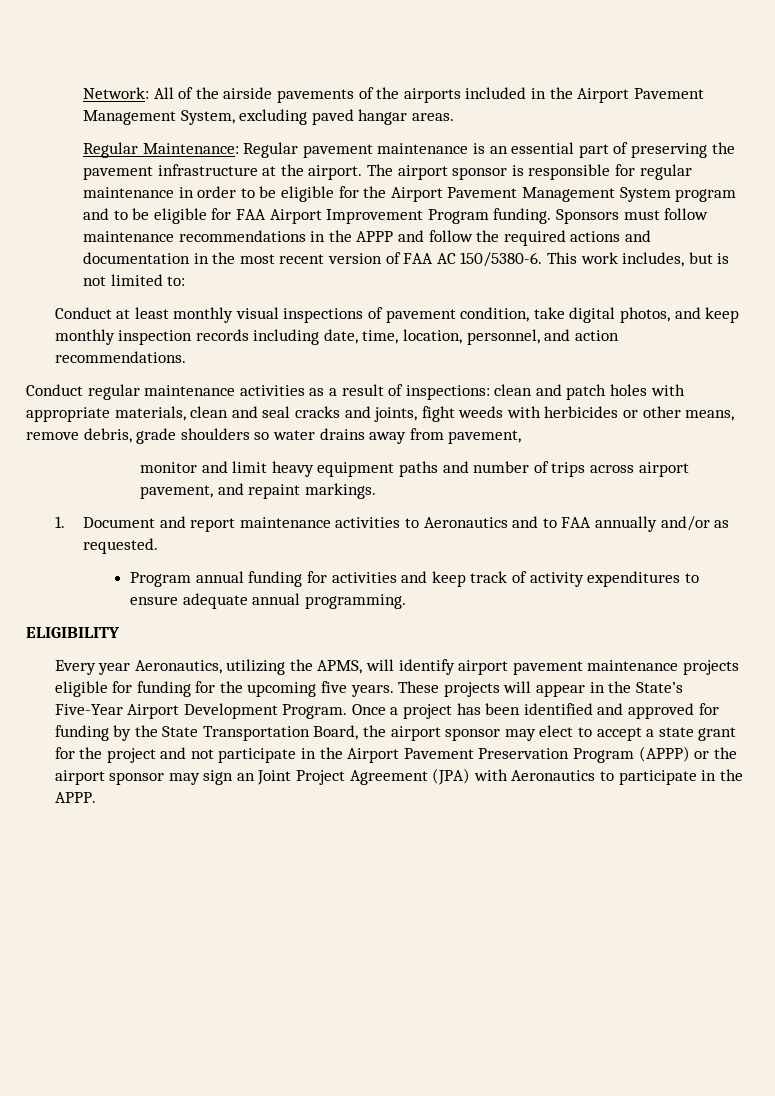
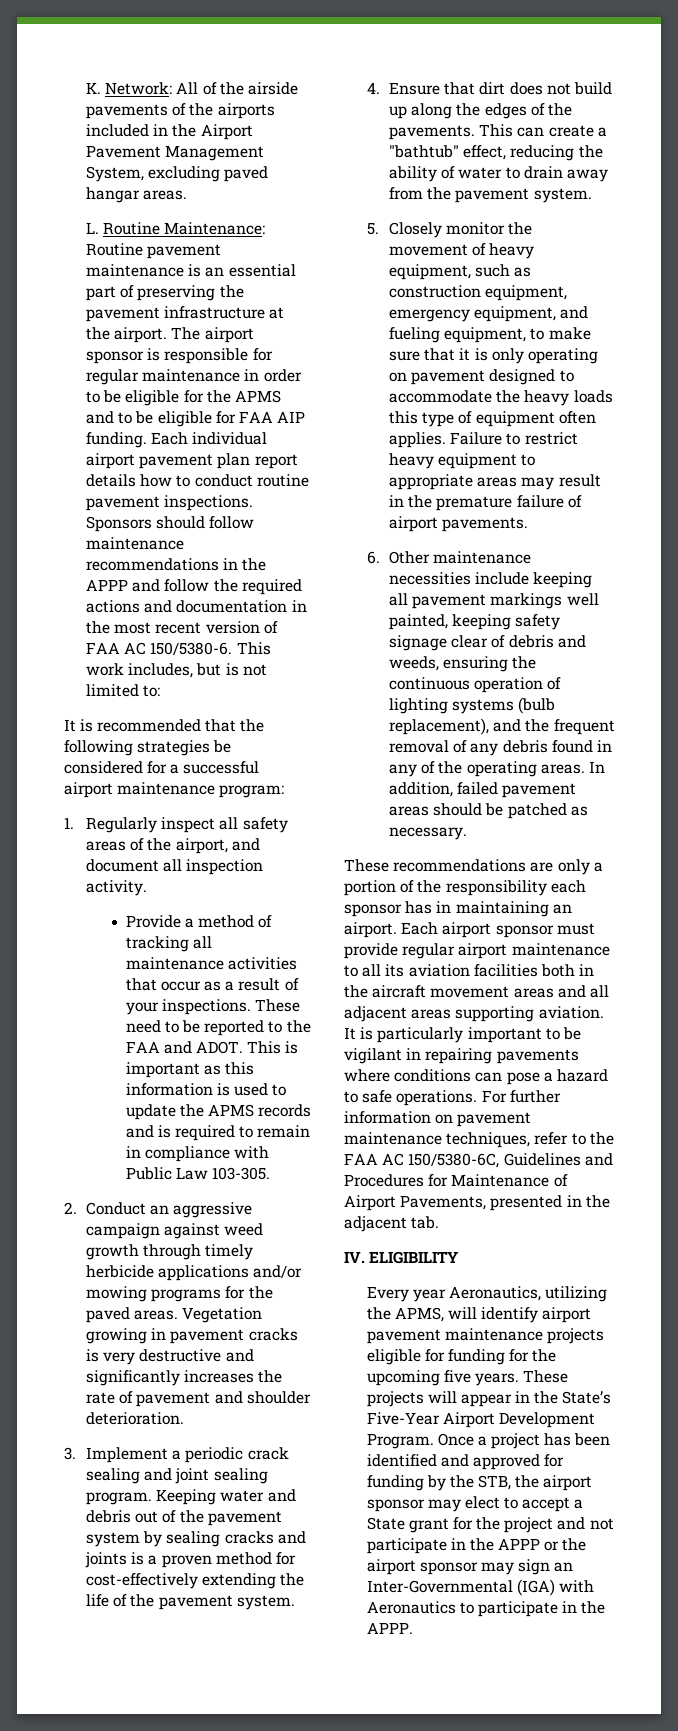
(83, 93) none -> [86,82,102,94] K.
[83,142,299,158] Regular Maintenance: Regular -> [86,222,266,235] [86,243,144,256] L. Routine Maintenance: Routine
[390,187,737,202] Airport Pavement Management System program -> [235,390,282,403] APMS
[269,208,660,224] Airport Improvement Program funding. Sponsors must -> [277,411,306,423] [86,432,268,448] [86,453,298,469] [86,474,309,487] [86,495,254,511] [86,516,206,532] AIP funding. Each individual airport pavement plan report details how to conduct routine pavement inspections. Sponsors should
[54,307,740,323] [54,329,619,345] [54,351,186,363] [26,384,685,400] [26,406,735,422] [26,428,522,444] [140,461,689,477] [140,483,376,499] [54,516,730,532] [83,538,159,554] [130,571,699,587] [130,593,407,609] Conduct at least monthly visual inspections of pavement condition, take digital photos, and keep monthly inspection records including date, time, location, personnel, and action recommendations. // Conduct regular maintenance activities as a result of inspections: clean and patch holes with appropriate materials, clean and seal cracks and joints, fight weeds with herbicides or other means, remove debris, grade shoulders so water drains away from pavement, // monitor and limit heavy equipment paths and number of trips across airport pavement, and repaint markings. // 1. Document and report maintenance activities to Aeronautics and to FAA annually and/or as requested. // Program annual funding for activities and keep track of activity expenditures to ensure adequate annual programming. // -> [63,719,265,732] [63,740,231,756] [63,761,260,774] [63,782,284,798] [63,817,288,833] [86,838,260,854] [86,859,264,875] [86,880,148,896] [125,915,273,928] [125,936,212,952] [125,957,297,970] [125,978,299,991] [125,999,301,1015] [125,1020,311,1036] [125,1041,299,1054] [125,1062,255,1078] [125,1083,287,1096] [125,1104,312,1120] [125,1125,311,1141] [125,1146,270,1162] [125,1167,271,1180] [63,1202,253,1218] [86,1223,264,1239] [86,1244,254,1260] [86,1265,303,1281] [86,1286,273,1302] [86,1307,263,1323] [86,1328,298,1344] [86,1349,254,1365] [86,1370,283,1386] [86,1391,311,1407] [86,1412,185,1425] [63,1447,289,1463] [86,1468,268,1484] [86,1489,296,1505] [86,1510,282,1526] [86,1531,306,1547] [85,1552,297,1568] [86,1573,305,1589] [86,1594,295,1610] [366,82,613,95] [389,103,573,119] [389,124,607,140] [389,145,603,161] [389,166,609,182] [389,187,592,203] [366,222,533,238] [389,243,535,259] [389,264,532,280] [389,285,568,301] [389,306,589,322] [389,327,591,343] [389,348,599,364] [389,369,574,385] [389,390,613,406] [389,411,596,427] [389,432,578,448] [389,453,536,469] [389,474,601,490] [389,495,582,511] [389,516,529,532] [366,551,532,564] [389,572,593,588] [389,593,599,609] [389,614,561,630] [389,635,586,651] [389,656,537,672] [389,677,562,693] [389,697,556,714] [389,718,615,735] [389,740,613,756] [389,761,606,777] [389,782,577,798] [389,803,588,819] [389,827,468,840] [344,859,603,875] [344,880,586,896] [344,901,572,917] [344,922,595,938] [344,943,610,959] [344,964,595,977] [344,985,609,998] [344,1006,604,1022] [344,1027,581,1043] [344,1048,579,1064] [344,1069,608,1085] [344,1090,561,1106] [344,1111,532,1127] [344,1132,614,1148] [344,1153,613,1168] [344,1174,568,1187] [344,1195,610,1211] [344,1216,440,1232] [344,1251,365,1263] It is recommended that the following strategies be considered for a successful airport maintenance program: // 1. Regularly inspect all safety areas of the airport, and document all inspection activity. // Provide a method of tracking all maintenance activities that occur as a result of your inspections. These need to be reported to the FAA and ADOT. This is important as this information is used to update the APMS records and is required to remain in compliance with Public Law 103-305. // 2. Conduct an aggressive campaign against weed growth through timely herbicide applications and/or mowing programs for the paved areas. Vegetation growing in pavement cracks is very destructive and significantly increases the rate of pavement and shoulder deterioration. // 3. Implement a periodic crack sealing and joint sealing program. Keeping water and debris out of the pavement system by sealing cracks and joints is a proven method for cost-effectively extending the life of the pavement system. // 4. Ensure that dirt does not build up along the edges of the pavements. This can create a "bathtub" effect, reducing the ability of water to drain away from the pavement system. // 5. Closely monitor the movement of heavy equipment, such as construction equipment, emergency equipment, and fueling equipment, to make sure that it is only operating on pavement designed to accommodate the heavy loads this type of equipment often applies. Failure to restrict heavy equipment to appropriate areas may result in the premature failure of airport pavements. // 6. Other maintenance necessities include keeping all pavement markings well painted, keeping safety signage clear of debris and weeds, ensuring the continuous operation of lighting systems (bulb replacement), and the frequent removal of any debris found in any of the operating areas. In addition, failed pavement areas should be patched as necessary. // These recommendations are only a portion of the responsibility each sponsor has in maintaining an airport. Each airport sponsor must provide regular airport maintenance to all its aviation facilities both in the aircraft movement areas and all adjacent areas supporting aviation. It is particularly important to be vigilant in repairing pavements where conditions can pose a hazard to safe operations. For further information on pavement maintenance techniques, refer to the FAA AC 150/5380-6C, Guidelines and Procedures for Maintenance of Airport Pavements, presented in the adjacent tab. // IV.
[162,725,359,741] State Transportation Board, -> [478,1475,512,1490] STB,
[658,727,694,737] state -> [366,1517,405,1530] State
[347,746,690,763] Airport Pavement Preservation Program (APPP) -> [498,1538,541,1550] APPP
[257,768,471,785] Joint Project Agreement (JPA) -> [366,1579,555,1596] Inter-Governmental (IGA)

